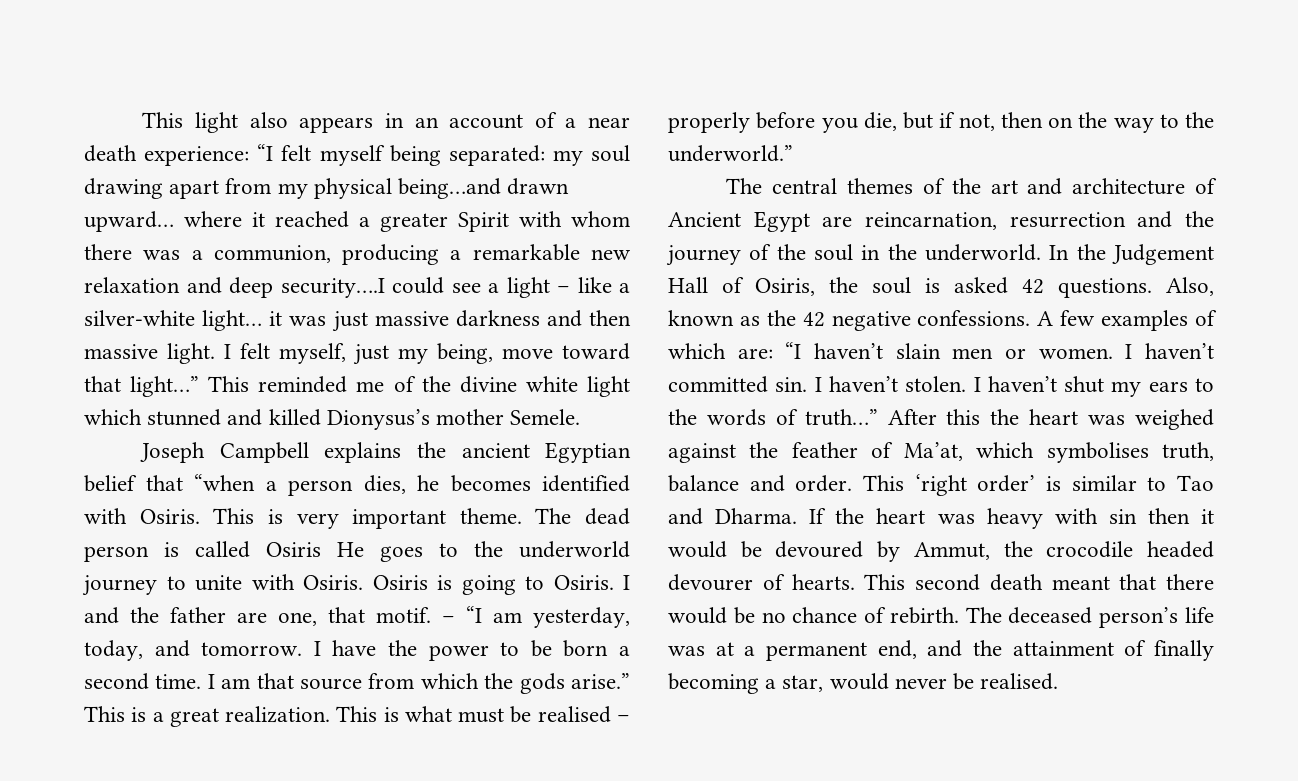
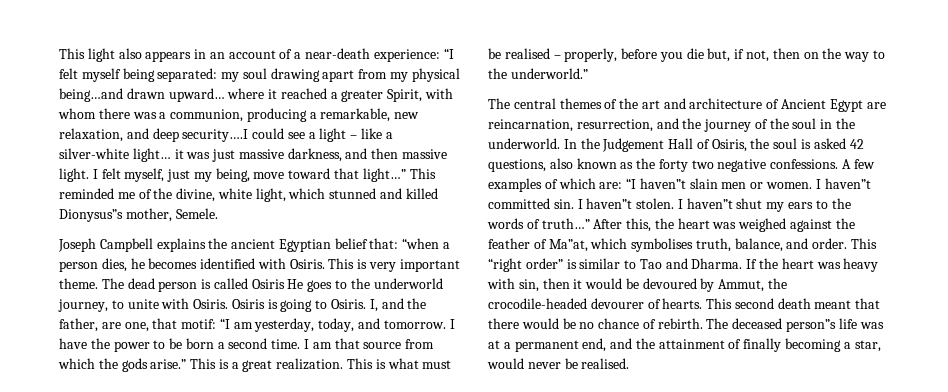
[588,117,631,128] [84,145,137,162] near death -> [305,48,371,59] near-death
[458,212,509,232] Spirit -> [387,89,423,102] Spirit,
[472,244,631,261] [84,277,180,293] remarkable new relaxation -> [320,108,420,122] [59,128,123,142] remarkable, new relaxation,
[455,310,540,327] darkness -> [287,148,342,162] darkness,
[459,376,630,397] divine white light -> [176,188,286,202] divine, white light,
[326,409,505,430] Dionysus’s mother -> [59,208,172,222] Dionysus”s mother,
[145,475,183,491] that -> [369,238,399,249] that:
[82,575,157,596] journey -> [58,299,108,312] journey,
[623,575,630,590] [84,607,226,624] I and the father -> [369,298,427,312] [59,318,98,332] I, and the father,
[376,607,455,623] motif. – -> [181,319,217,329] motif:
[668,112,750,133] properly -> [564,48,618,62] properly,
[863,112,933,131] die, but -> [686,48,731,62] die but,
[1009,212,1126,228] resurrection -> [576,119,653,132] resurrection,
[1058,277,1214,298] questions. Also, -> [488,158,573,172] questions, also
[802,312,825,327] 42 -> [658,159,714,172] forty two
[814,343,883,359] haven’t -> [639,178,686,189] haven”t
[1145,343,1214,359] haven’t -> [824,178,871,189] haven”t
[828,376,898,392] haven’t -> [586,198,633,209] haven”t
[987,376,1057,392] haven’t -> [686,198,733,209] haven”t
[946,409,981,425] this -> [626,218,652,232] this,
[903,442,963,461] Ma’at, -> [548,239,588,252] Ma”at,
[668,475,739,492] balance -> [734,238,783,252] balance,
[914,474,1036,496] ‘right order’ -> [488,258,563,272] “right order”
[1108,509,1137,524] sin -> [518,279,539,292] sin,
[1046,541,1214,558] crocodile headed -> [488,298,587,309] crocodile-headed
[1099,607,1179,628] person’s -> [786,319,837,332] person”s

